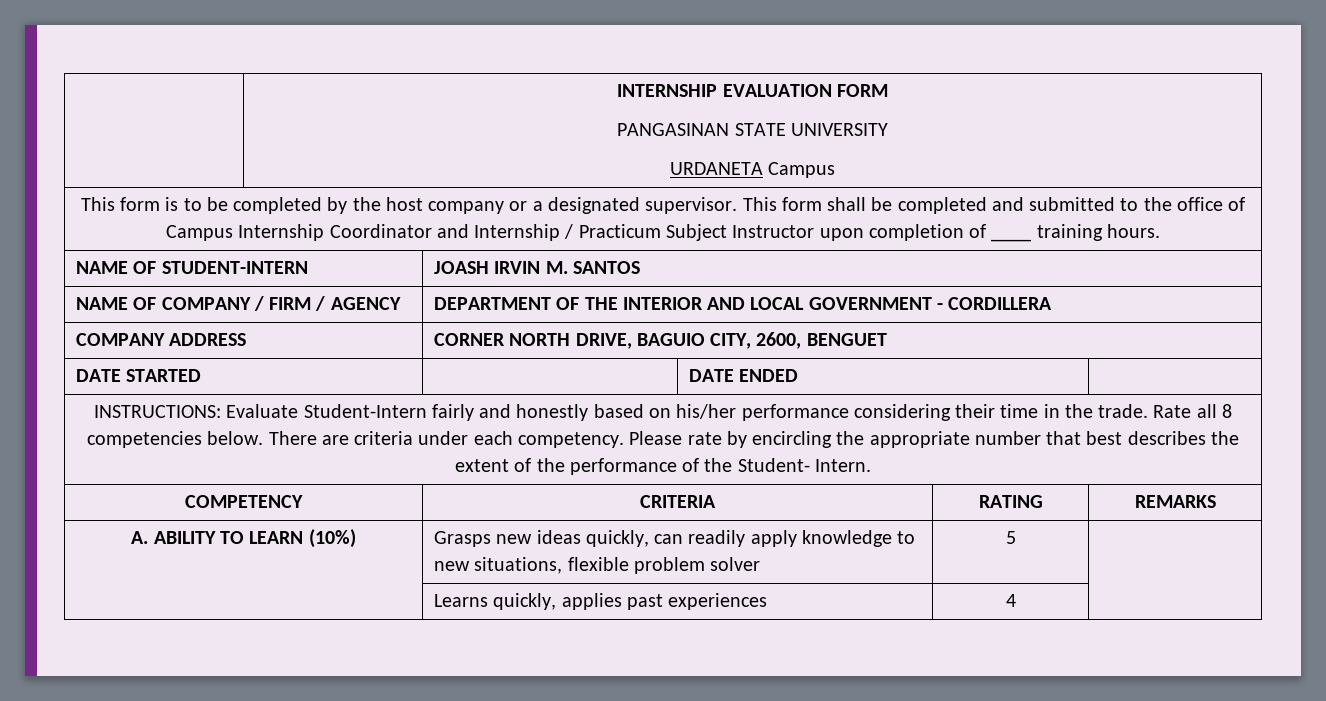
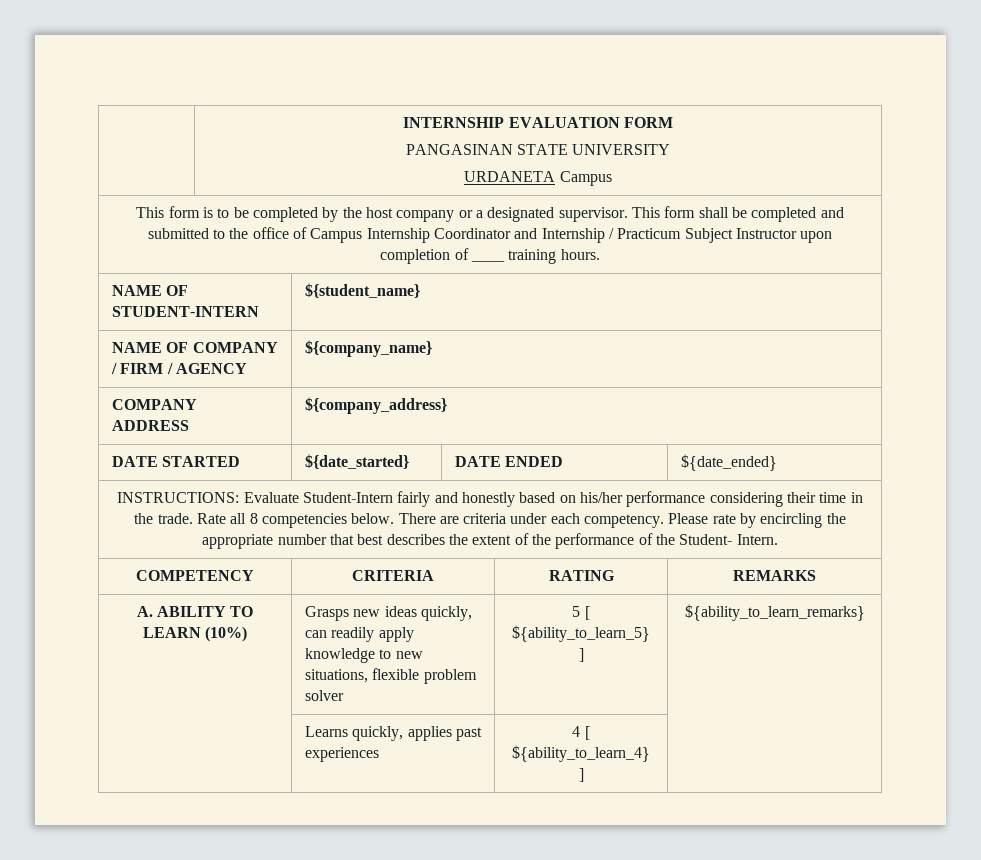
[433,261,640,274] JOASH IRVIN M. SANTOS -> [304,283,420,298] ${student_name}
[433,297,1053,310] [75,333,247,346] [433,332,887,349] DEPARTMENT OF THE INTERIOR AND LOCAL GOVERNMENT - CORDILLERA // COMPANY ADDRESS | CORNER NORTH DRIVE, BAGUIO CITY, 2600, BENGUET -> [304,340,432,357] [111,399,197,410] [111,420,189,431] [304,397,447,414] ${company_name} // COMPANY ADDRESS | ${company_address}
(202, 375) none -> [304,454,409,469] ${date_started}
(799, 375) none -> [680,454,777,471] ${date_ended}
(1016, 537) | -> [584,606,590,620] [512,625,650,642] [578,648,584,662] [684,604,865,621] [ ${ability_to_learn_5} ] | ${ability_to_learn_remarks}
(1016, 600) none -> [584,726,590,740] [512,745,650,762] [578,768,584,782] [ ${ability_to_learn_4} ]

